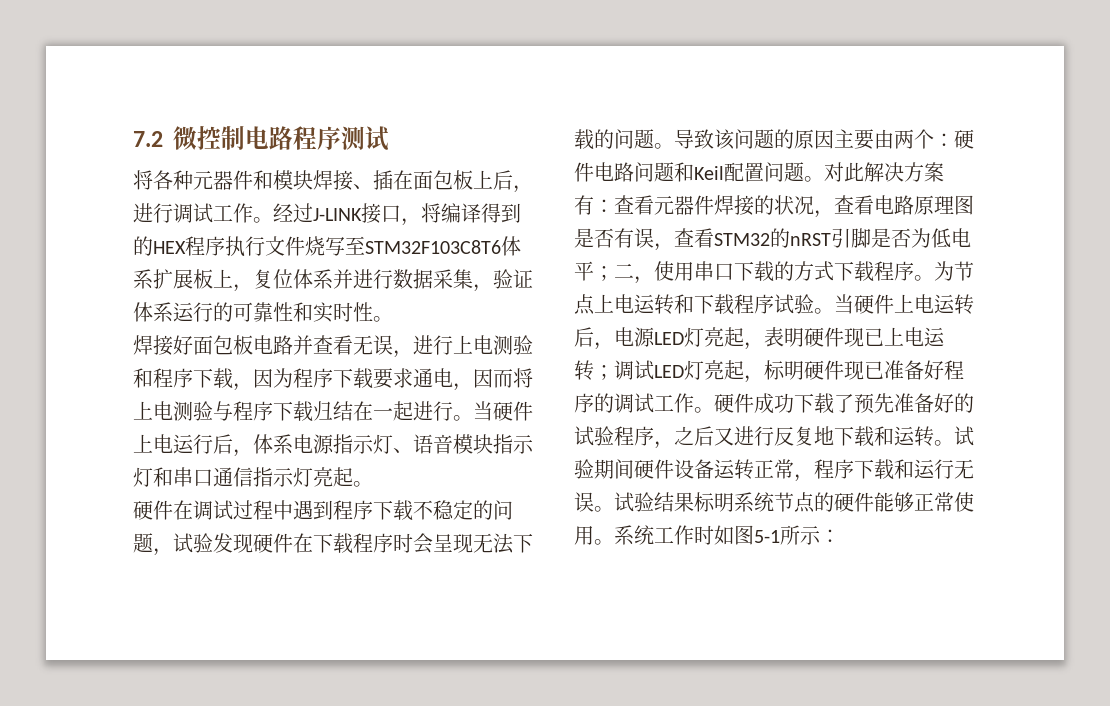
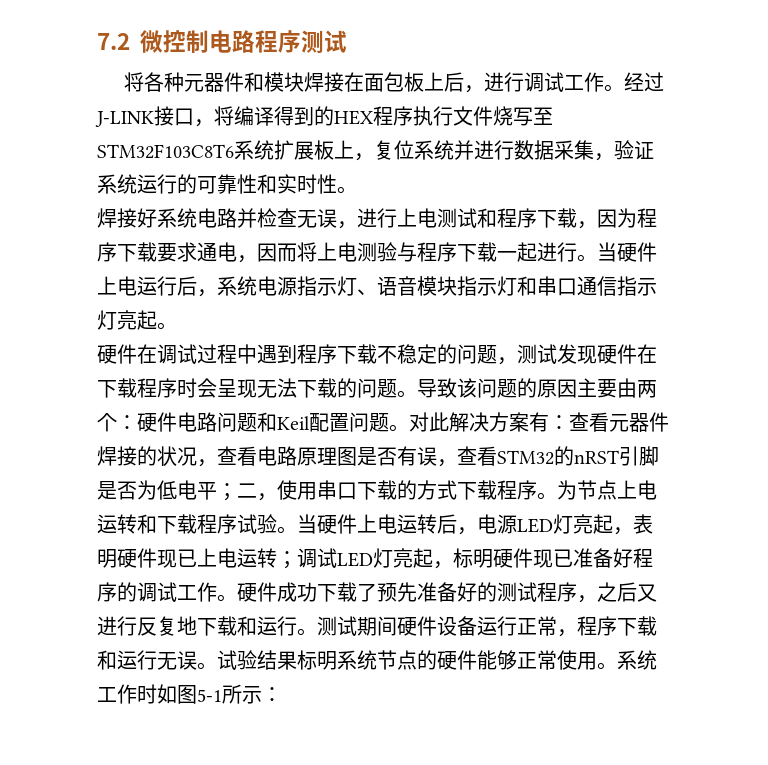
[353,170,393,190] 、插 -> (345, 82) none
[501,236,521,256] [133,269,153,289] 体系 -> [234,140,274,160] 系统
[293,269,333,289] 体系 -> [414,140,454,160] 系统
[133,302,173,322] 体系 -> [97,174,137,194] 系统
[193,335,353,355] 面包板电路并查看 -> [157,208,297,228] 系统电路并检查
[513,335,533,355] 验 -> [457,208,477,228] 试
[313,401,373,421] 归结在 -> (497, 252) none
[253,434,293,454] 体系 -> [217,276,257,296] 系统
[173,533,213,553] 试验 -> [517,344,557,364] 测试
[574,426,614,446] 试验 -> [497,582,537,602] 测试
[914,426,974,447] [574,459,594,479] 转。试验 -> [277,616,357,636] 行。测试
[734,459,754,480] 转 -> [497,616,517,636] 行

